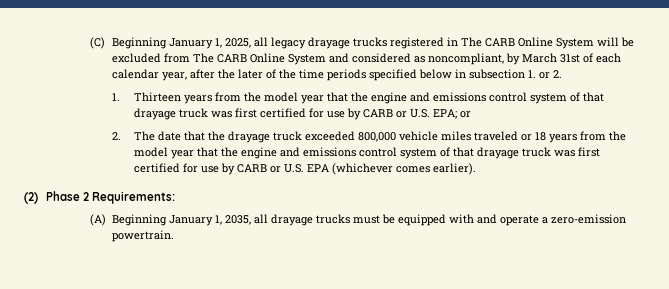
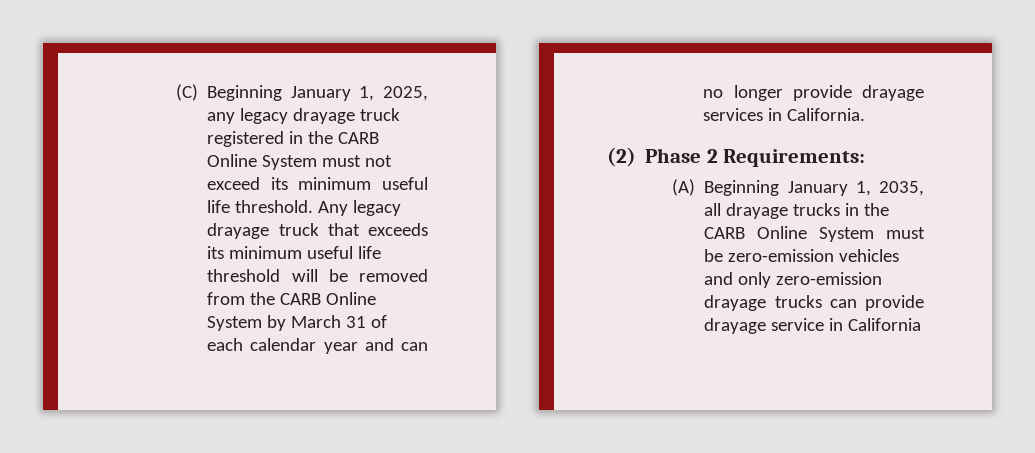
[253,37,387,49] all legacy drayage trucks -> [207,108,401,124] any legacy drayage truck
[460,37,634,49] [111,53,504,65] The CARB Online System will be excluded from The CARB Online System and considered as noncompliant, -> [308,131,380,144] [207,154,393,170] [207,177,428,190] [207,200,402,216] [207,223,428,239] [207,246,382,259] [207,269,428,282] [207,292,377,305] [207,316,263,331] the CARB Online System must not exceed its minimum useful life threshold. Any legacy drayage truck that exceeds its minimum useful life threshold will be removed from the CARB Online System
[559,54,580,63] 31st -> [346,316,367,328] 31
[161,69,562,81] [111,92,604,104] [133,108,471,120] [111,131,626,143] [133,147,600,159] [133,163,476,175] year, after the later of the time periods specified below in subsection 1. or 2. // 1. Thirteen years from the model year that the engine and emissions control system of that drayage truck was first certified for use by CARB or U.S. EPA; or // 2. The date that the drayage truck exceeded 800,000 vehicle miles traveled or 18 years from the model year that the engine and emissions control system of that drayage truck was first certified for use by CARB or U.S. EPA (whichever comes earlier). -> [323,338,428,354] [703,85,924,101] [703,108,866,121] year and can no longer provide drayage services in California.
[352,214,626,226] [111,230,174,242] must be equipped with and operate a zero-emission powertrain. -> [845,203,890,216] [704,226,925,242] [704,249,900,262] [704,272,883,288] [704,295,924,311] [704,318,922,334] in the CARB Online System must be zero-emission vehicles and only zero-emission drayage trucks can provide drayage service in California

